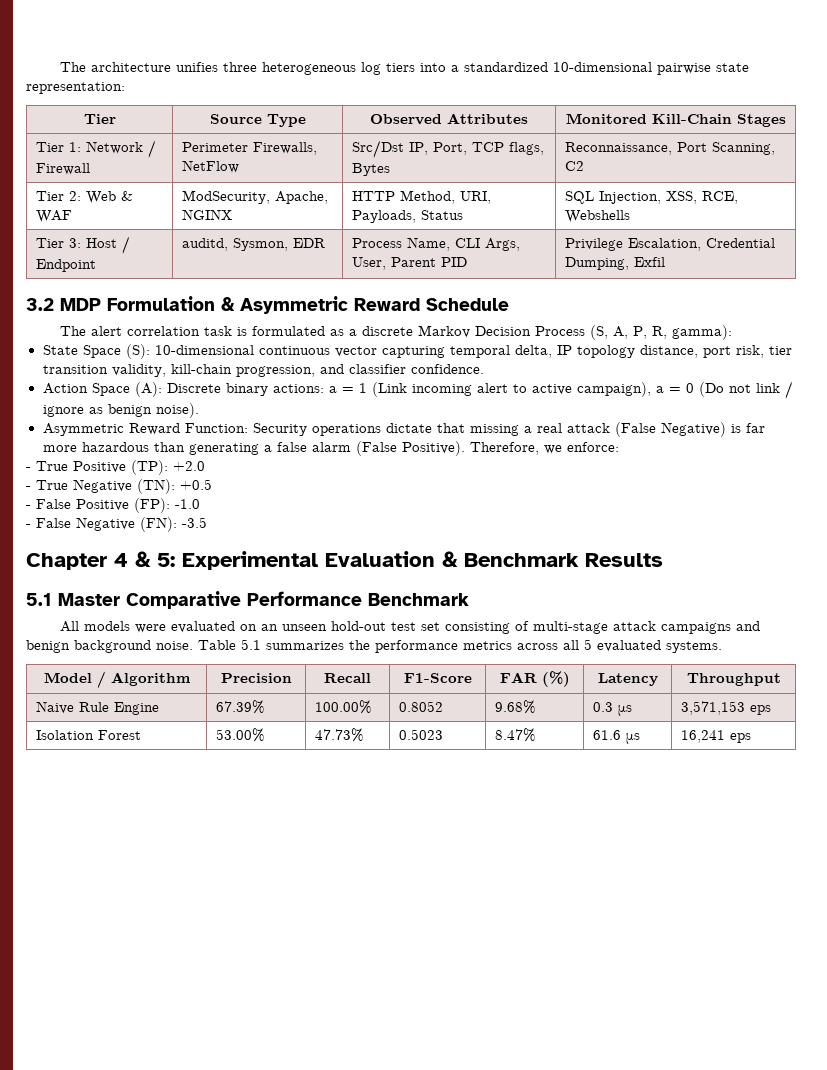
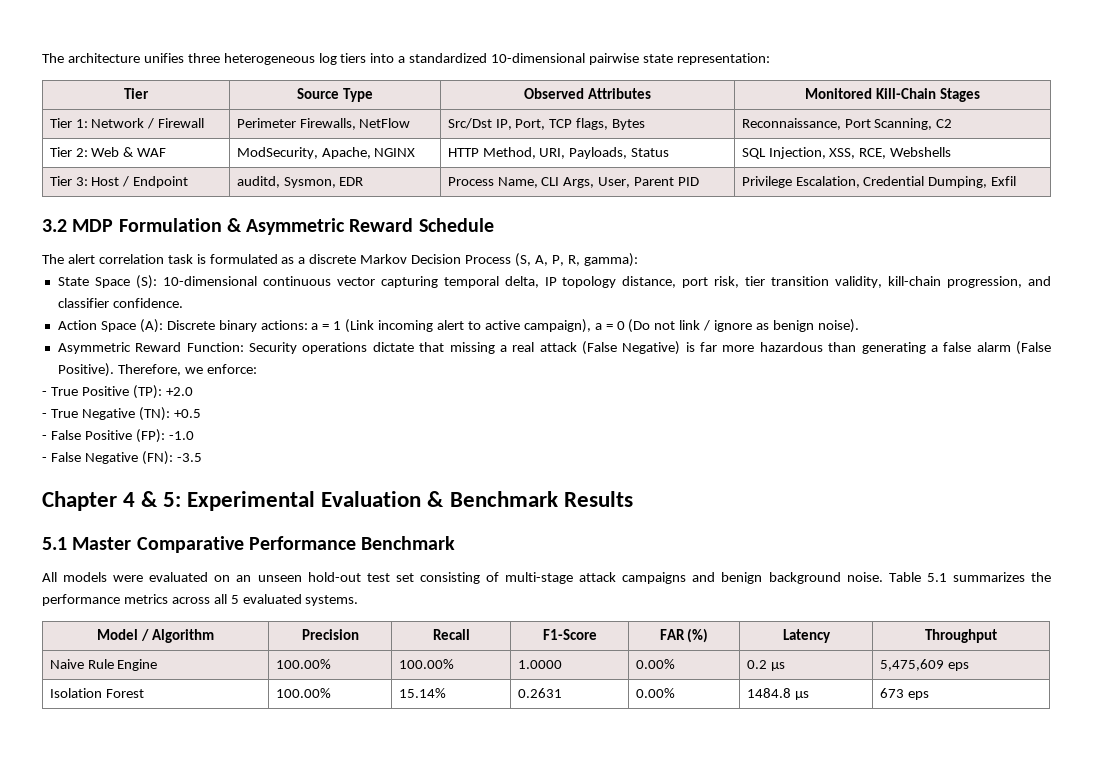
[216,700,266,714] [315,700,373,714] [399,701,444,712] [495,700,537,714] [593,702,633,716] [681,701,746,715] 67.39% | 100.00% | 0.8052 | 9.68% | 0.3 μs | 3,571,153 -> [275,659,331,669] [398,659,454,669] [517,660,562,669] [635,659,675,669] [746,660,785,671] [879,659,944,671] 100.00% | 100.00% | 1.0000 | 0.00% | 0.2 μs | 5,475,609
[216,728,266,742] [315,728,365,742] [399,729,444,740] [495,728,537,742] [593,730,641,744] [681,730,726,743] 53.00% | 47.73% | 0.5023 | 8.47% | 61.6 μs | 16,241 -> [275,688,331,698] [398,688,446,698] [517,688,562,698] [635,688,675,698] [746,688,809,700] [879,688,904,698] 100.00% | 15.14% | 0.2631 | 0.00% | 1484.8 μs | 673

